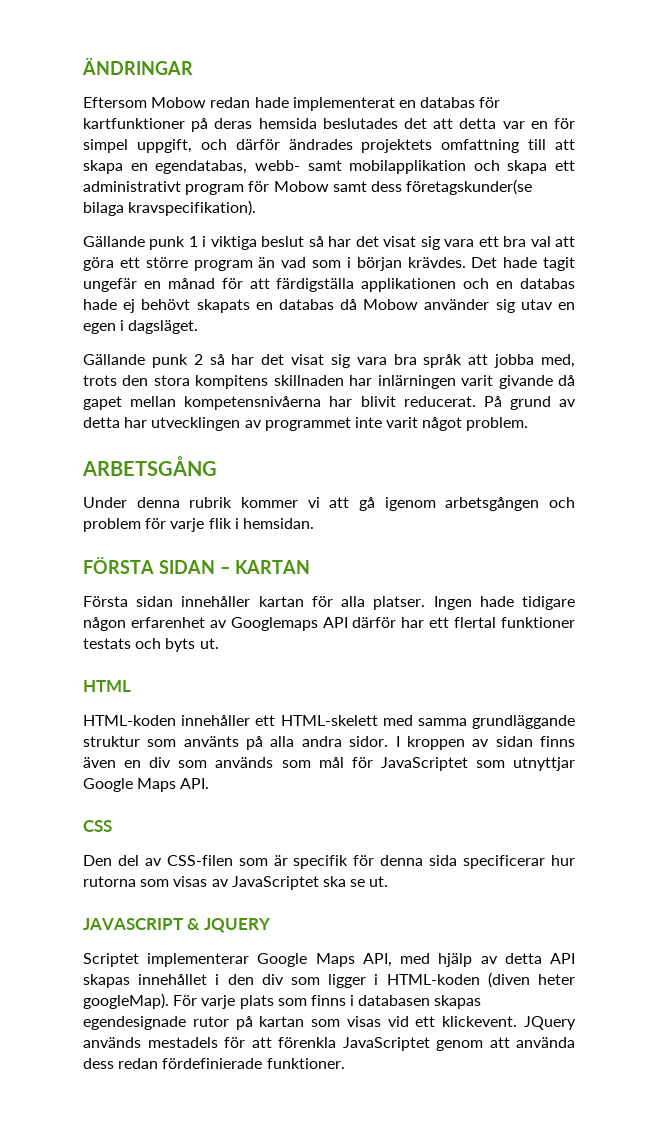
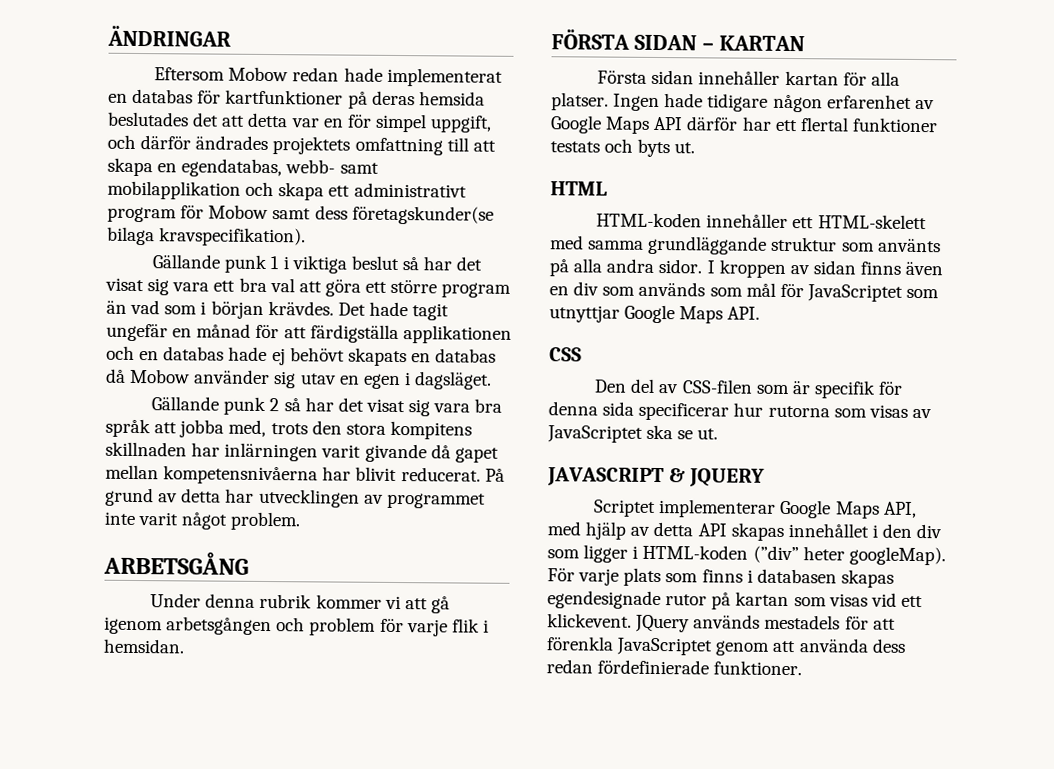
[230,617,318,631] Googlemaps -> [550,115,651,134] Google Maps
[487,972,530,988] (diven -> [752,545,799,564] (”div”

